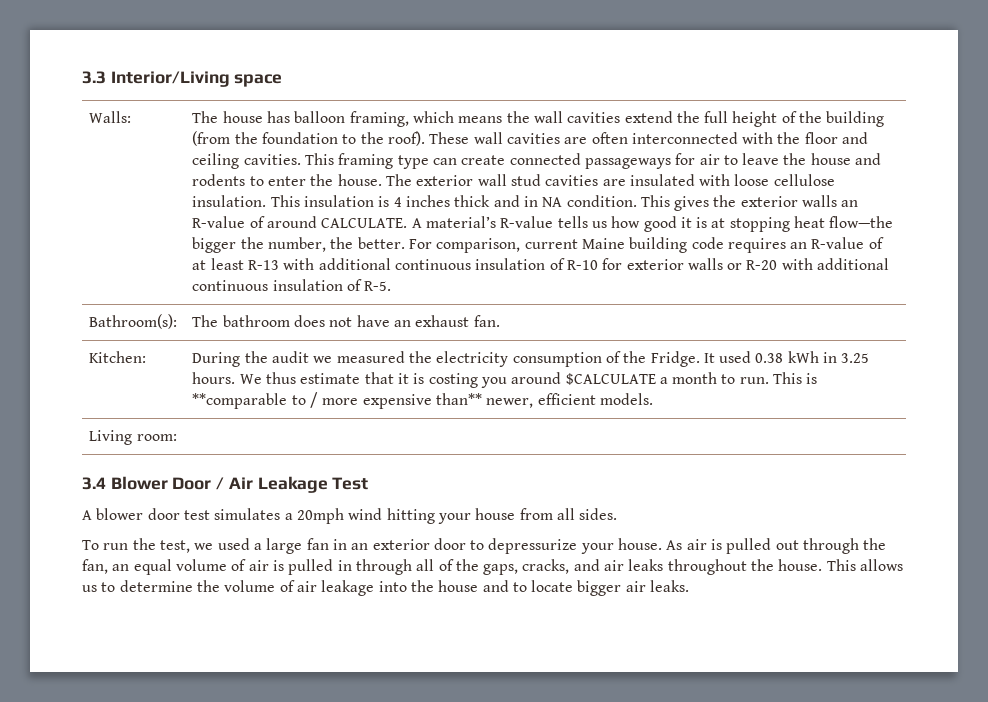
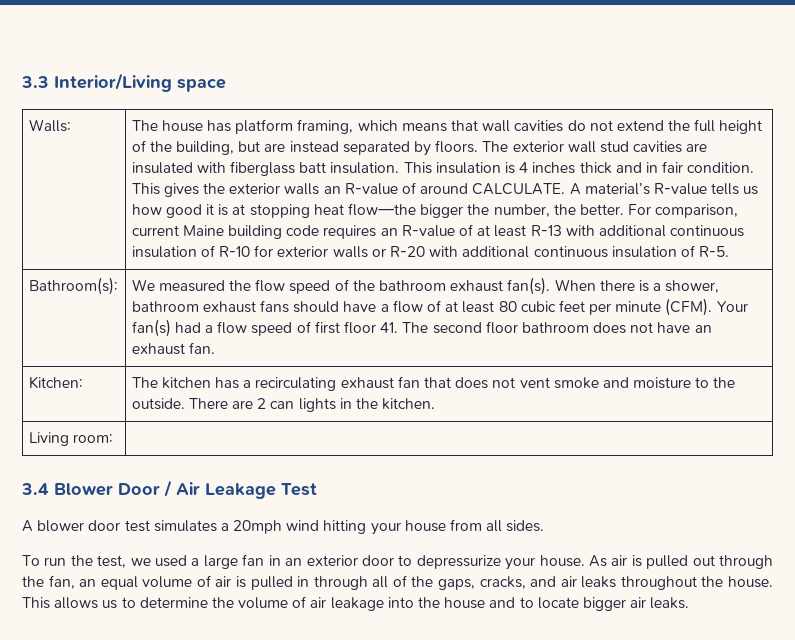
[294,111,346,123] balloon -> [235,119,294,134] platform
[506,111,621,123] the wall cavities -> [450,120,613,132] that wall cavities do not
[826,111,885,127] [192,131,869,146] [192,153,882,169] [192,174,382,186] building (from the foundation to the roof). These wall cavities are often interconnected with the floor and ceiling cavities. This framing type can create connected passageways for air to leave the house and rodents to enter the house. -> [176,140,479,156] building, but are instead separated by floors.
[734,174,835,186] loose cellulose -> [230,161,327,176] fiberglass batt
[542,197,563,207] NA -> [662,161,684,173] fair
[192,315,219,327] The -> [131,277,720,295] [131,298,748,316] [131,319,518,337] We measured the flow speed of the bathroom exhaust fan(s). When there is a shower, bathroom exhaust fans should have a flow of at least 80 cubic feet per minute (CFM). Your fan(s) had a flow speed of first floor 41. The second floor
[192,351,870,367] [192,372,818,388] [192,392,653,409] During the audit we measured the electricity consumption of the Fridge. It used 0.38 kWh in 3.25 hours. We thus estimate that it is costing you around $CALCULATE a month to run. This is **comparable to / more expensive than** newer, efficient models. -> [131,376,736,391] [131,398,436,412] The kitchen has a recirculating exhaust fan that does not vent smoke and moisture to the outside. There are 2 can lights in the kitchen.

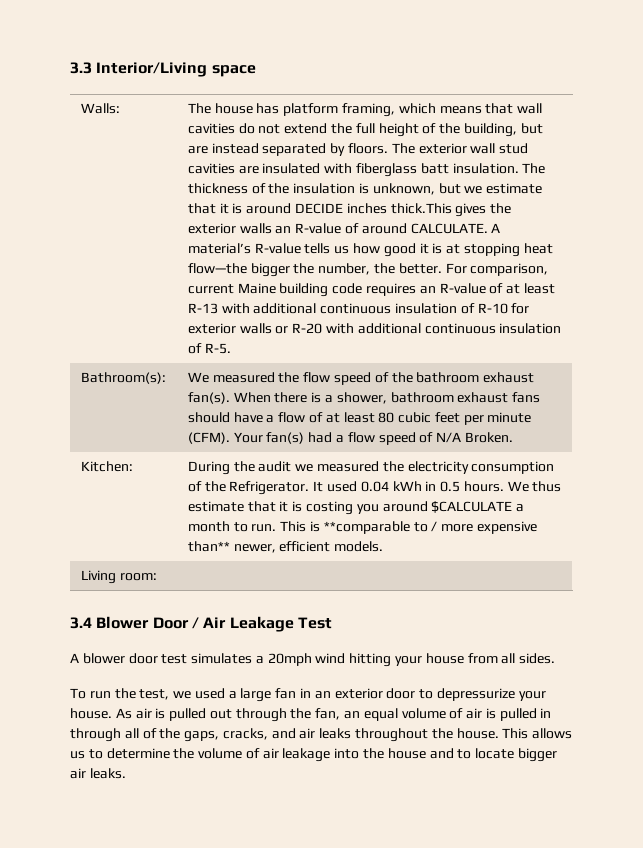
[403,161,755,174] [131,183,160,195] This insulation is 4 inches thick and in fair condition. This -> [522,163,546,174] [187,183,543,195] [187,203,452,214] The thickness of the insulation is unknown, but we estimate that it is around DECIDE inches thick.This
[314,321,712,334] [131,342,215,355] [28,376,83,389] [131,376,736,391] [131,398,436,412] first floor 41. The second floor bathroom does not have an exhaust fan. // Kitchen: | The kitchen has a recirculating exhaust fan that does not vent smoke and moisture to the outside. There are 2 can lights in the kitchen. -> [436,432,513,443] [80,461,133,472] [187,461,555,475] [187,481,562,495] [187,501,525,515] [187,521,537,534] [187,541,384,553] N/A Broken. // Kitchen: | During the audit we measured the electricity consumption of the Refrigerator. It used 0.04 kWh in 0.5 hours. We thus estimate that it is costing you around $CALCULATE a month to run. This is **comparable to / more expensive than** newer, efficient models.

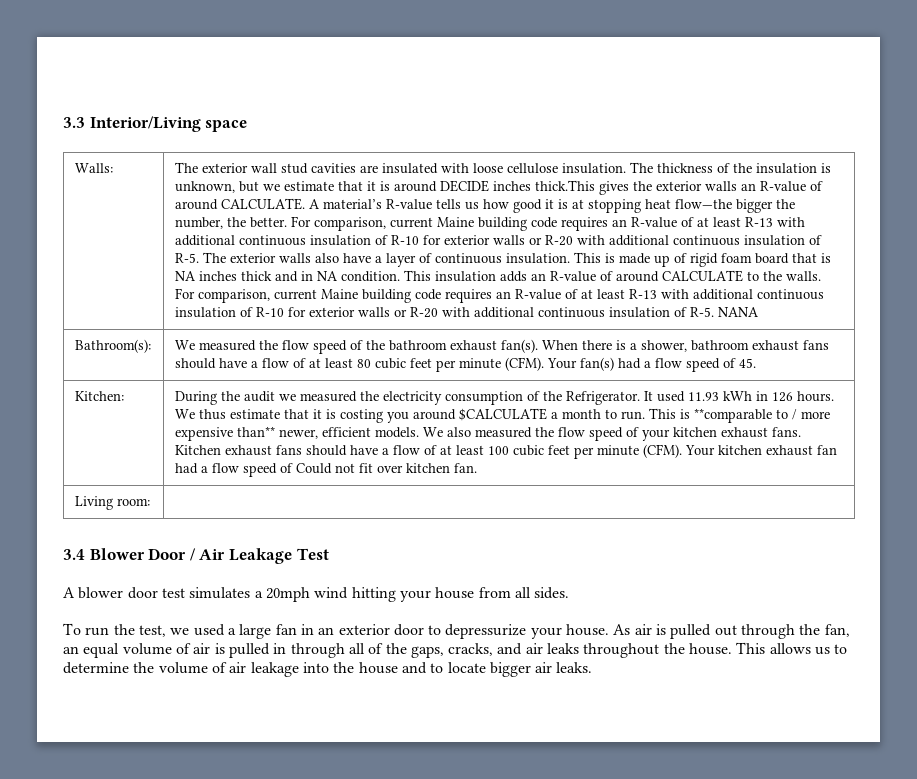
[214,103,543,117] [187,123,543,137] [187,143,415,156] house has platform framing, which means that wall cavities do not extend the full height of the building, but are instead separated by floors. The -> (198, 167) none
[356,163,449,177] fiberglass batt -> [472,163,558,174] loose cellulose
(231, 348) none -> [202,252,831,267] [174,270,821,282] [174,288,824,303] [174,307,759,318] The exterior walls also have a layer of continuous insulation. This is made up of rigid foam board that is NA inches thick and in NA condition. This insulation adds an R-value of around CALCULATE to the walls. For comparison, current Maine building code requires an R-value of at least R-13 with additional continuous insulation of R-10 for exterior walls or R-20 with additional continuous insulation of R-5. NANA
[436,432,513,443] N/A Broken. -> [738,358,756,368] 45.
[360,481,389,492] 0.04 -> [687,392,719,401] 11.93
[440,481,461,492] 0.5 -> [771,392,793,402] 126
(384, 546) none -> [422,427,801,441] [174,444,837,459] [174,463,477,477] We also measured the flow speed of your kitchen exhaust fans. Kitchen exhaust fans should have a flow of at least 100 cubic feet per minute (CFM). Your kitchen exhaust fan had a flow speed of Could not fit over kitchen fan.

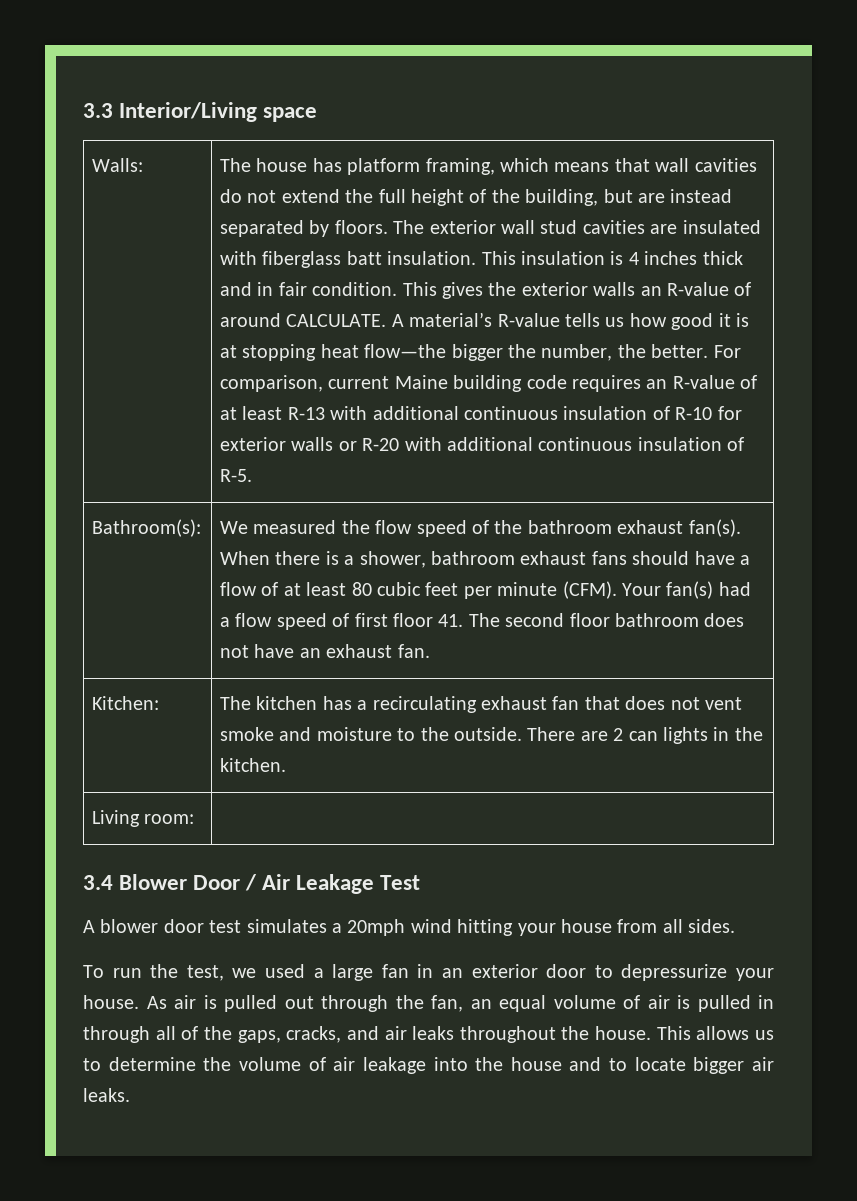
(198, 167) none -> [256,158,757,175] [220,189,733,206] [220,220,425,237] house has platform framing, which means that wall cavities do not extend the full height of the building, but are instead separated by floors. The
[472,162,831,174] [174,180,595,193] loose cellulose insulation. The thickness of the insulation is unknown, but we estimate that it is around DECIDE inches thick.This -> [262,251,743,268] [220,282,437,296] fiberglass batt insulation. This insulation is 4 inches thick and in fair condition. This
[202,252,831,267] [174,270,821,282] [174,288,824,303] [174,307,759,318] The exterior walls also have a layer of continuous insulation. This is made up of rigid foam board that is NA inches thick and in NA condition. This insulation adds an R-value of around CALCULATE to the walls. For comparison, current Maine building code requires an R-value of at least R-13 with additional continuous insulation of R-10 for exterior walls or R-20 with additional continuous insulation of R-5. NANA -> (253, 475) none
[738,358,756,368] [74,391,124,401] [174,391,834,405] [174,408,830,423] [174,426,801,441] [174,444,837,459] [174,463,477,477] 45. // Kitchen: | During the audit we measured the electricity consumption of the Refrigerator. It used 11.93 kWh in 126 hours. We thus estimate that it is costing you around $CALCULATE a month to run. This is **comparable to / more expensive than** newer, efficient models. We also measured the flow speed of your kitchen exhaust fans. Kitchen exhaust fans should have a flow of at least 100 cubic feet per minute (CFM). Your kitchen exhaust fan had a flow speed of Could not fit over kitchen fan. -> [354,613,745,627] [220,644,430,658] [92,696,160,710] [220,696,743,713] [220,727,763,744] [220,758,287,772] first floor 41. The second floor bathroom does not have an exhaust fan. // Kitchen: | The kitchen has a recirculating exhaust fan that does not vent smoke and moisture to the outside. There are 2 can lights in the kitchen.

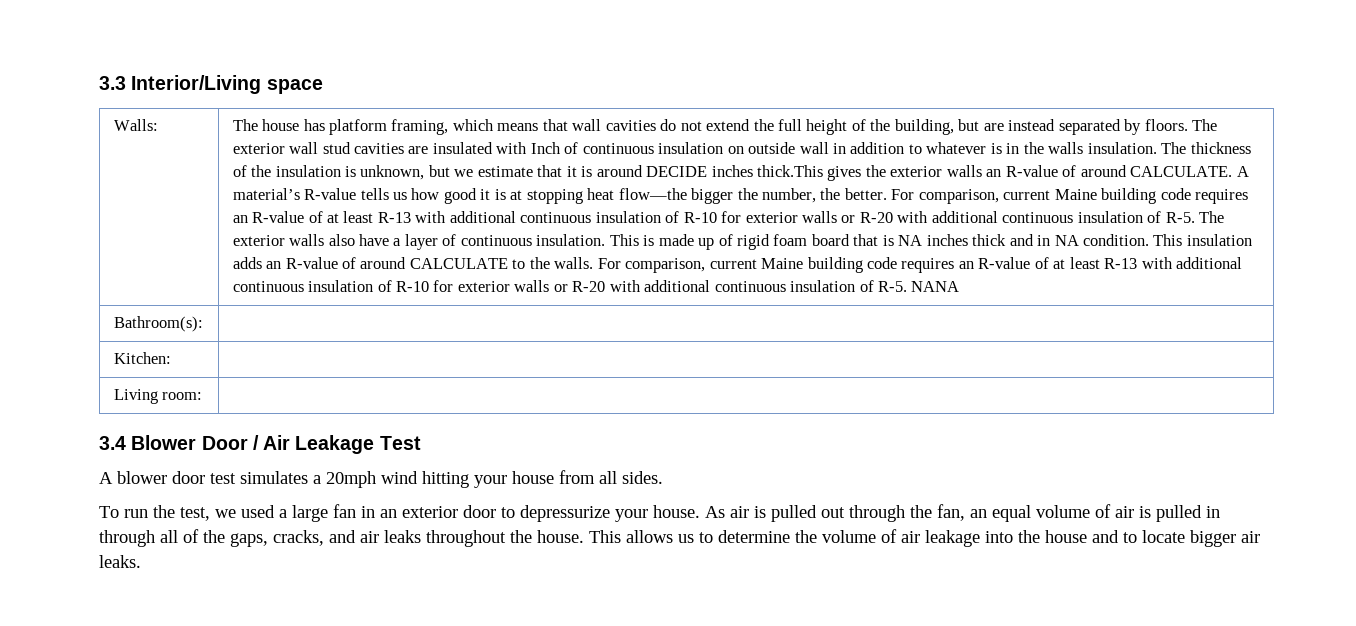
[262,251,743,268] [220,282,437,296] fiberglass batt insulation. This insulation is 4 inches thick and in fair condition. This -> [530,142,1251,154] [232,165,823,180] Inch of continuous insulation on outside wall in addition to whatever is in the walls insulation. The thickness of the insulation is unknown, but we estimate that it is around DECIDE inches thick.This
[92,519,202,537] [220,519,741,537] [220,551,751,568] [220,581,751,599] [220,613,745,630] [220,644,430,658] [92,696,160,710] [220,696,743,713] [220,727,763,744] [220,758,287,772] // Bathroom(s): | We measured the flow speed of the bathroom exhaust fan(s). When there is a shower, bathroom exhaust fans should have a flow of at least 80 cubic feet per minute (CFM). Your fan(s) had a flow speed of first floor 41. The second floor bathroom does not have an exhaust fan. // Kitchen: | The kitchen has a recirculating exhaust fan that does not vent smoke and moisture to the outside. There are 2 can lights in the kitchen. -> [1199,211,1225,223] [232,234,1252,250] [232,257,1243,273] [232,280,960,292] [113,316,203,332] [113,352,171,364] The exterior walls also have a layer of continuous insulation. This is made up of rigid foam board that is NA inches thick and in NA condition. This insulation adds an R-value of around CALCULATE to the walls. For comparison, current Maine building code requires an R-value of at least R-13 with additional continuous insulation of R-10 for exterior walls or R-20 with additional continuous insulation of R-5. NANA // Bathroom(s): | // Kitchen: |

